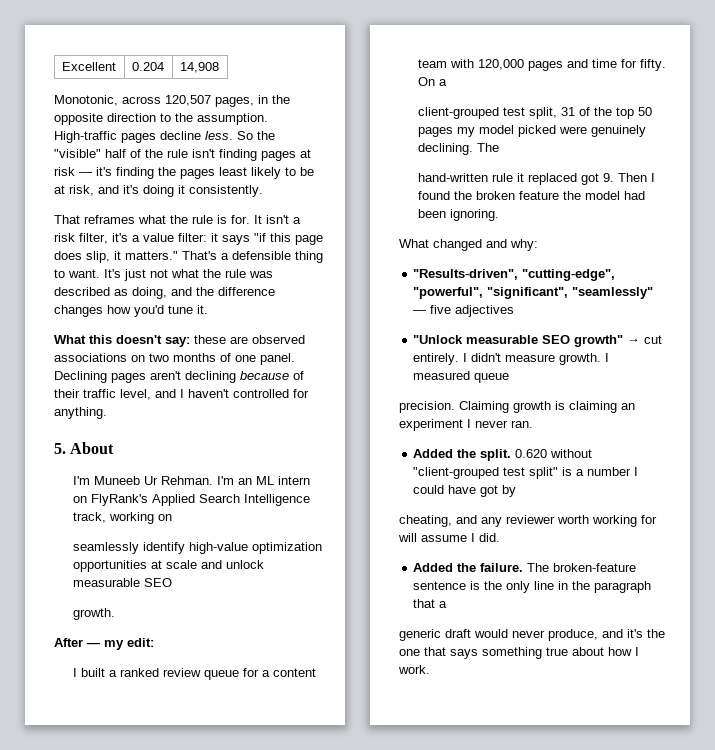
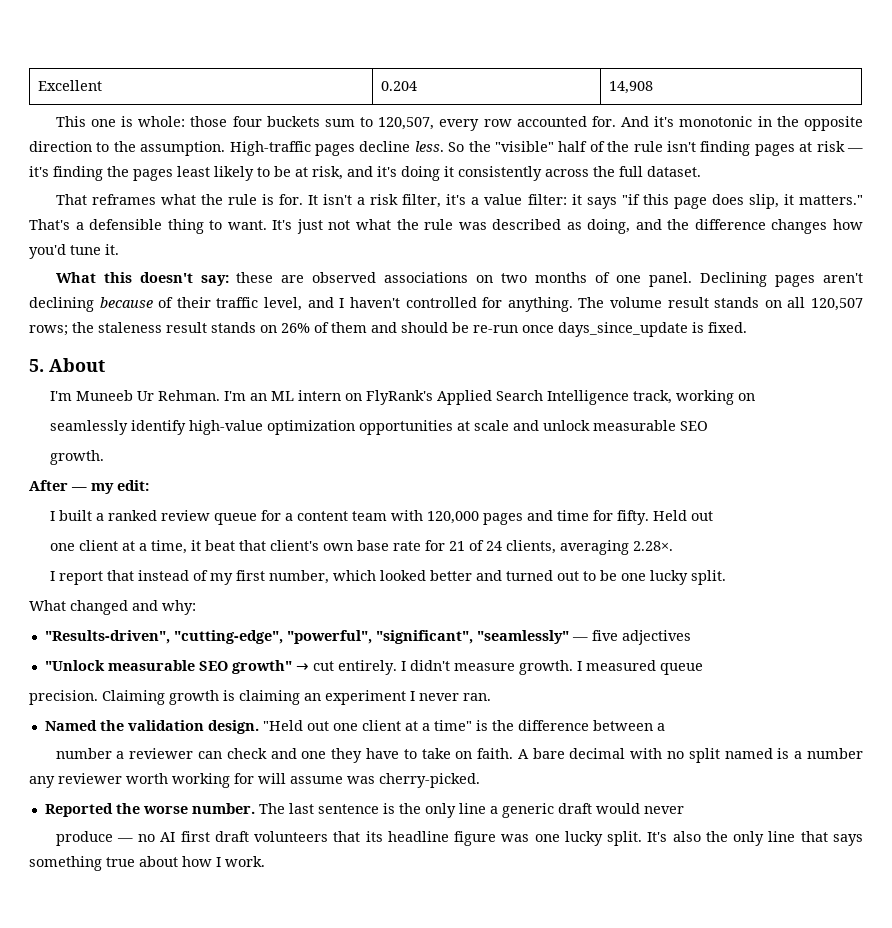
[54,95,254,107] Monotonic, across 120,507 pages, -> [55,116,753,131] This one is whole: those four buckets sum to 120,507, every row accounted for. And it's monotonic
[189,185,263,197] consistently. -> [458,166,701,181] consistently across the full dataset.
(107, 413) none -> [578,297,863,311] [29,322,747,337] The volume result stands on all 120,507 rows; the staleness result stands on 26% of them and should be re-run once days_since_update is fixed.
[417,77,447,86] [417,107,652,119] [417,125,646,137] [417,143,499,155] [417,173,655,185] [417,191,645,200] [417,209,499,221] On a // client-grouped test split, 31 of the top 50 pages my model picked were genuinely declining. The // hand-written rule it replaced got 9. Then I found the broken feature the model had been ignoring. -> [653,510,714,521] [50,540,674,555] [50,570,727,585] Held out // one client at a time, it beat that client's own base rate for 21 of 24 clients, averaging 2.28×. // I report that instead of my first number, which looked better and turned out to be one lucky split.
[413,449,593,461] [413,467,639,479] [413,485,517,497] [399,515,477,527] Added the split. 0.620 without "client-grouped test split" is a number I could have got by // cheating, and -> [44,720,665,734] [55,748,863,763] Named the validation design. "Held out one client at a time" is the difference between a // number a reviewer can check and one they have to take on faith. A bare decimal with no split named is a number
[471,533,500,542] [413,563,637,572] I did. // Added the failure. The broken-feature -> [347,773,480,788] [44,803,314,817] was cherry-picked. // Reported the worse number. The last
[558,581,652,593] [413,599,448,608] in the paragraph that a // -> [489,806,498,814] a
[548,629,665,641] [399,649,420,656] produce, and it's the one -> [55,831,796,846] // produce — no AI first draft volunteers that its headline figure was one lucky split. It's also the only line

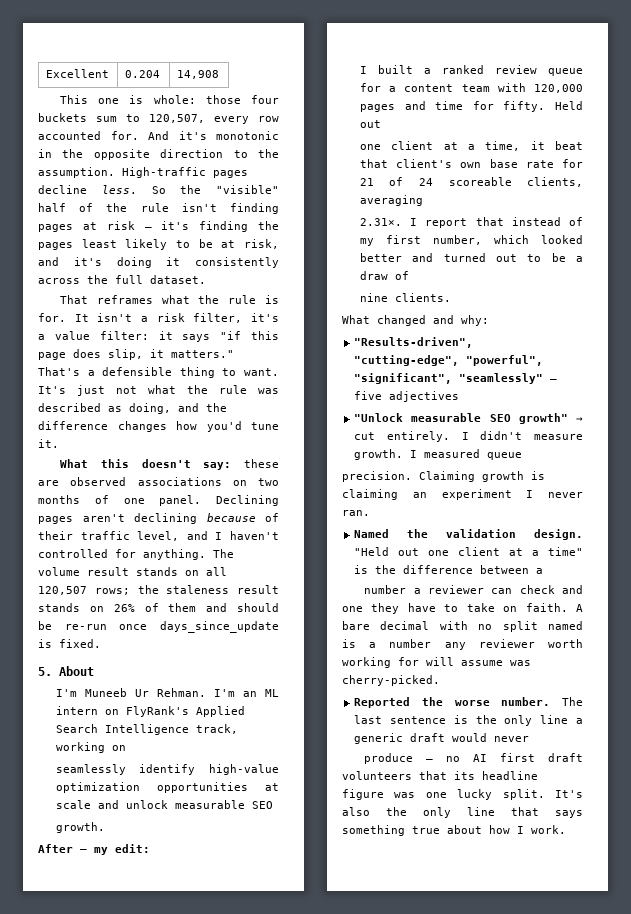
(503, 546) none -> [448,177,512,186] scoreable
[633,541,674,551] 2.28×. // -> [359,218,402,226] // 2.31×.
[621,570,727,585] one lucky split. -> [576,256,583,262] [359,271,409,280] [359,293,451,302] a draw of // nine clients.

